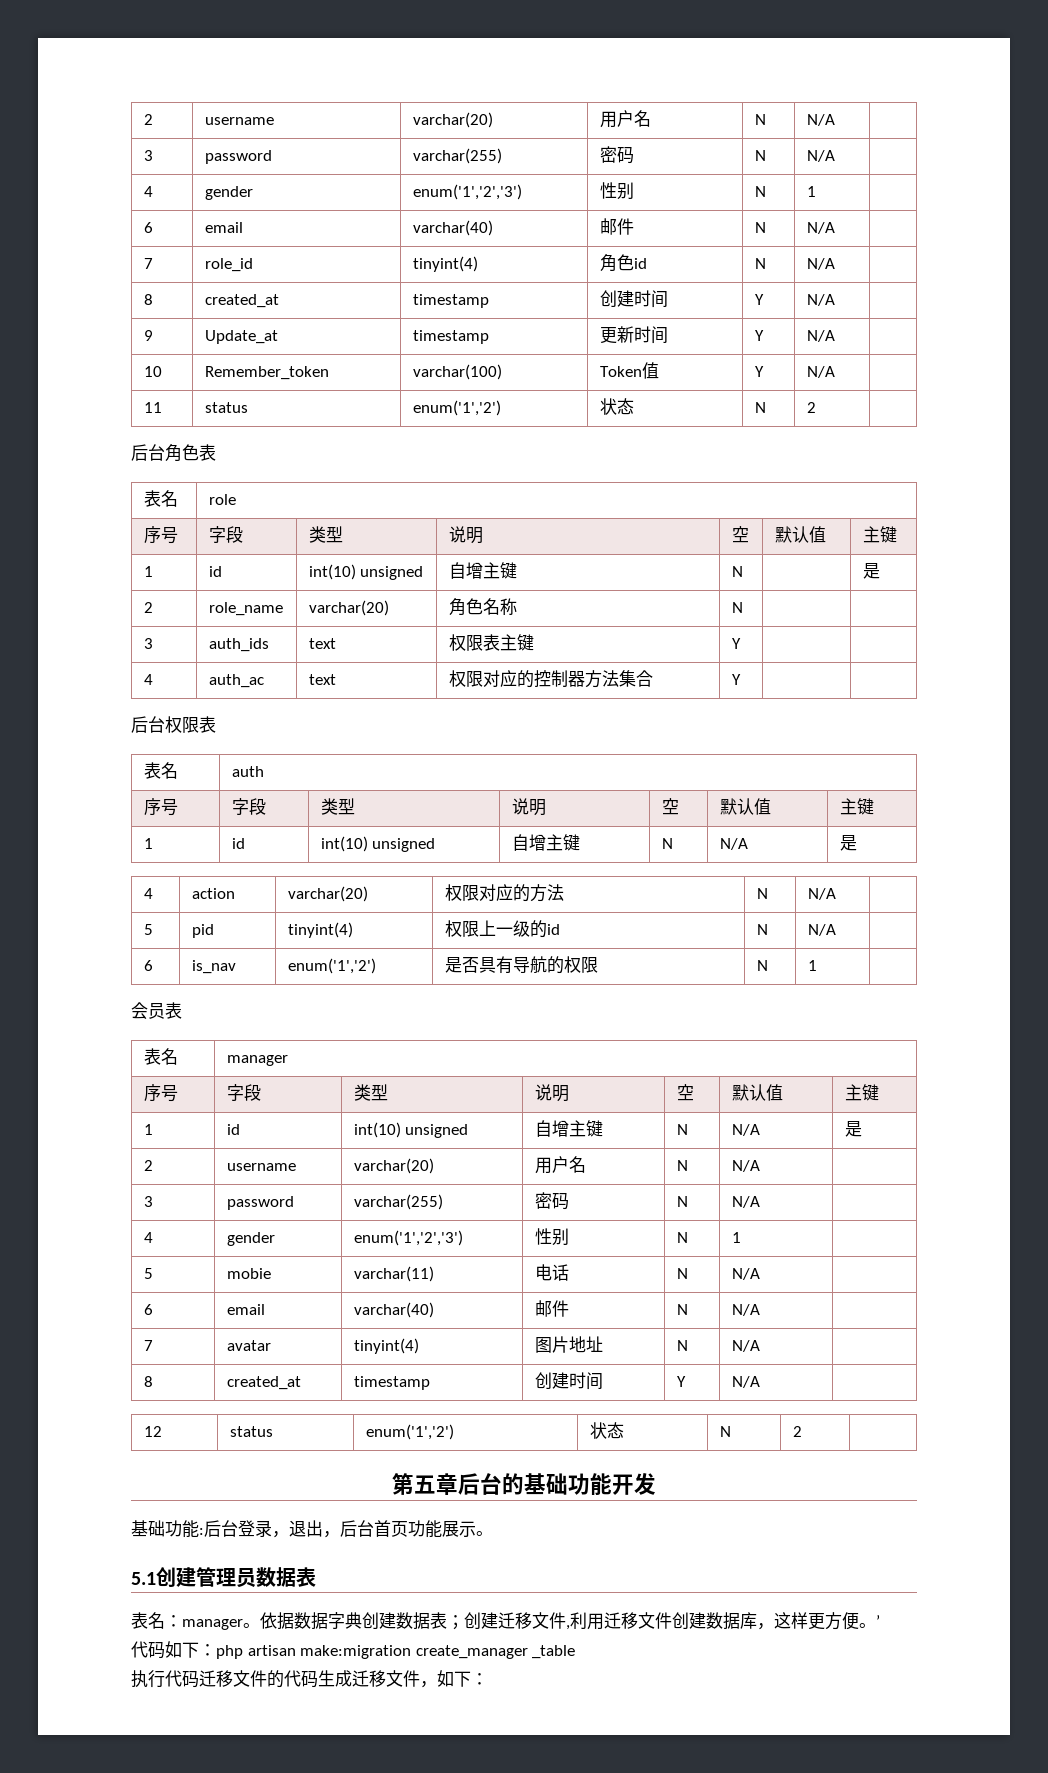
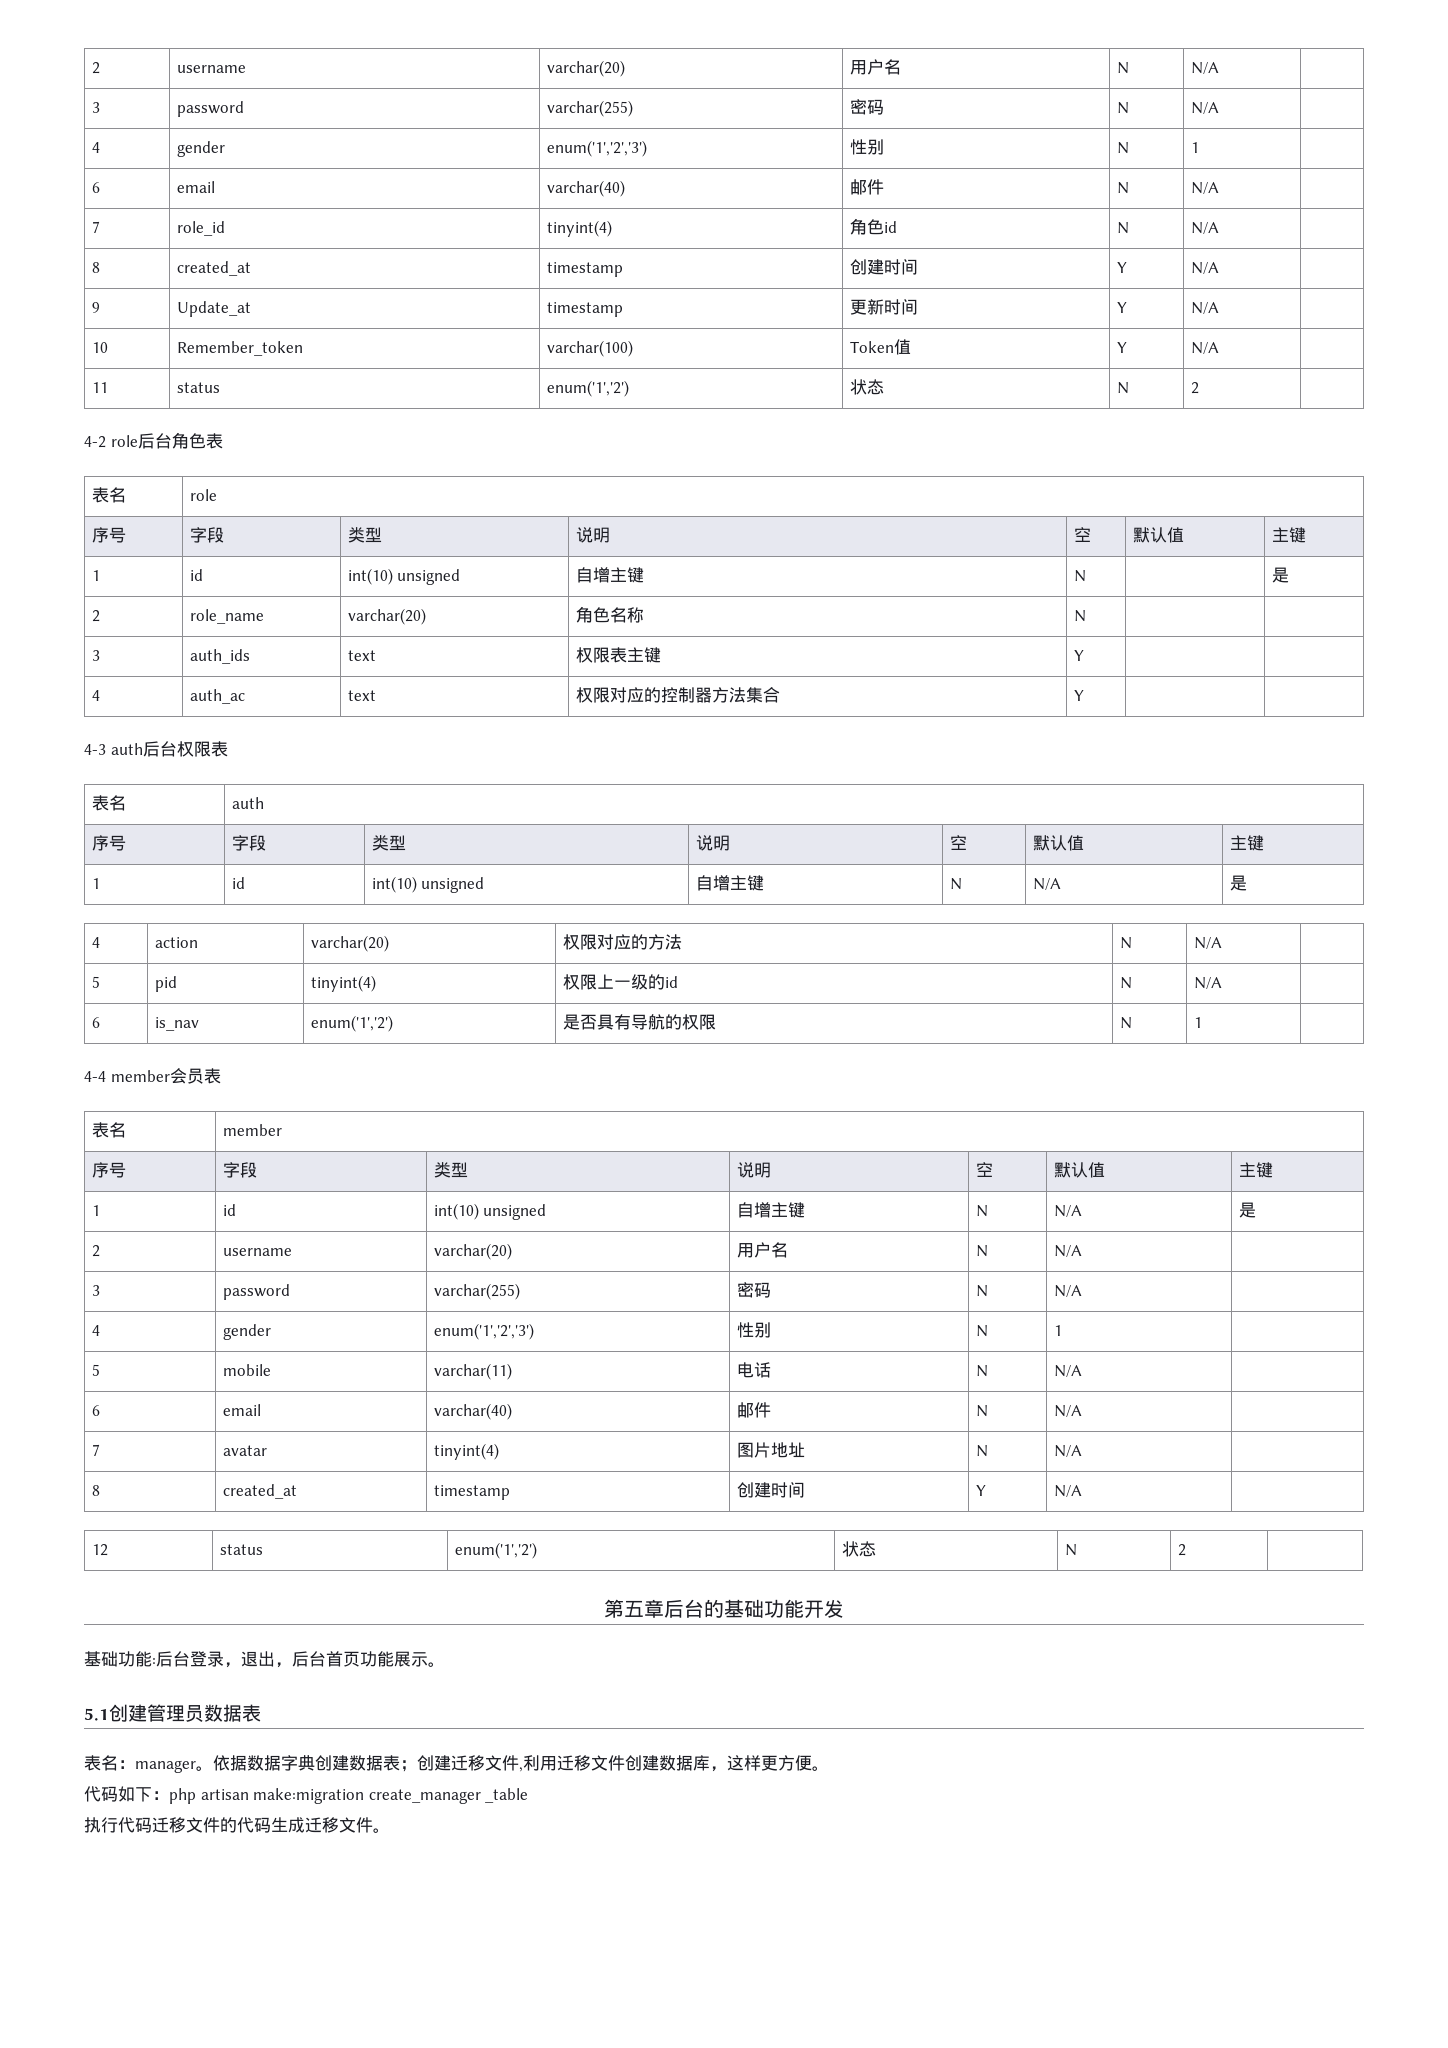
(816, 407) none -> [84,435,138,448] 4-2 role
(741, 679) none -> [84,743,143,755] 4-3 auth
(817, 965) none -> [84,1070,170,1082] 4-4 member
[226,1055,288,1066] manager -> [222,1124,282,1136] member
[226,1268,271,1279] mobie -> [222,1364,271,1376] mobile
[876,1615,880,1627] ’ -> (829, 1768) none
[420,1670,488,1688] ，如下： -> [373,1828,390,1833] 。

